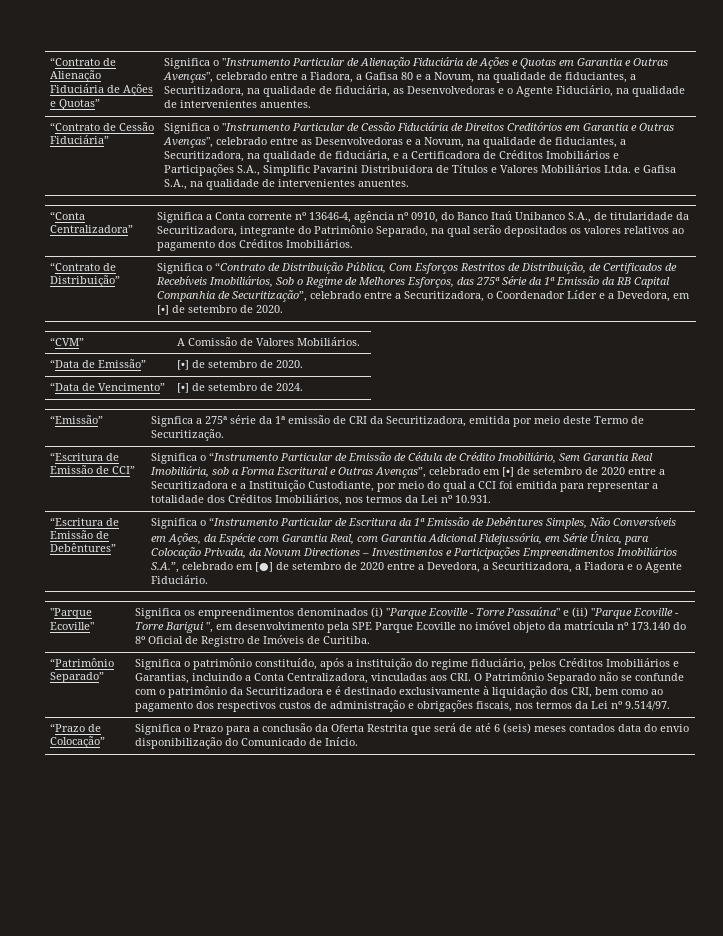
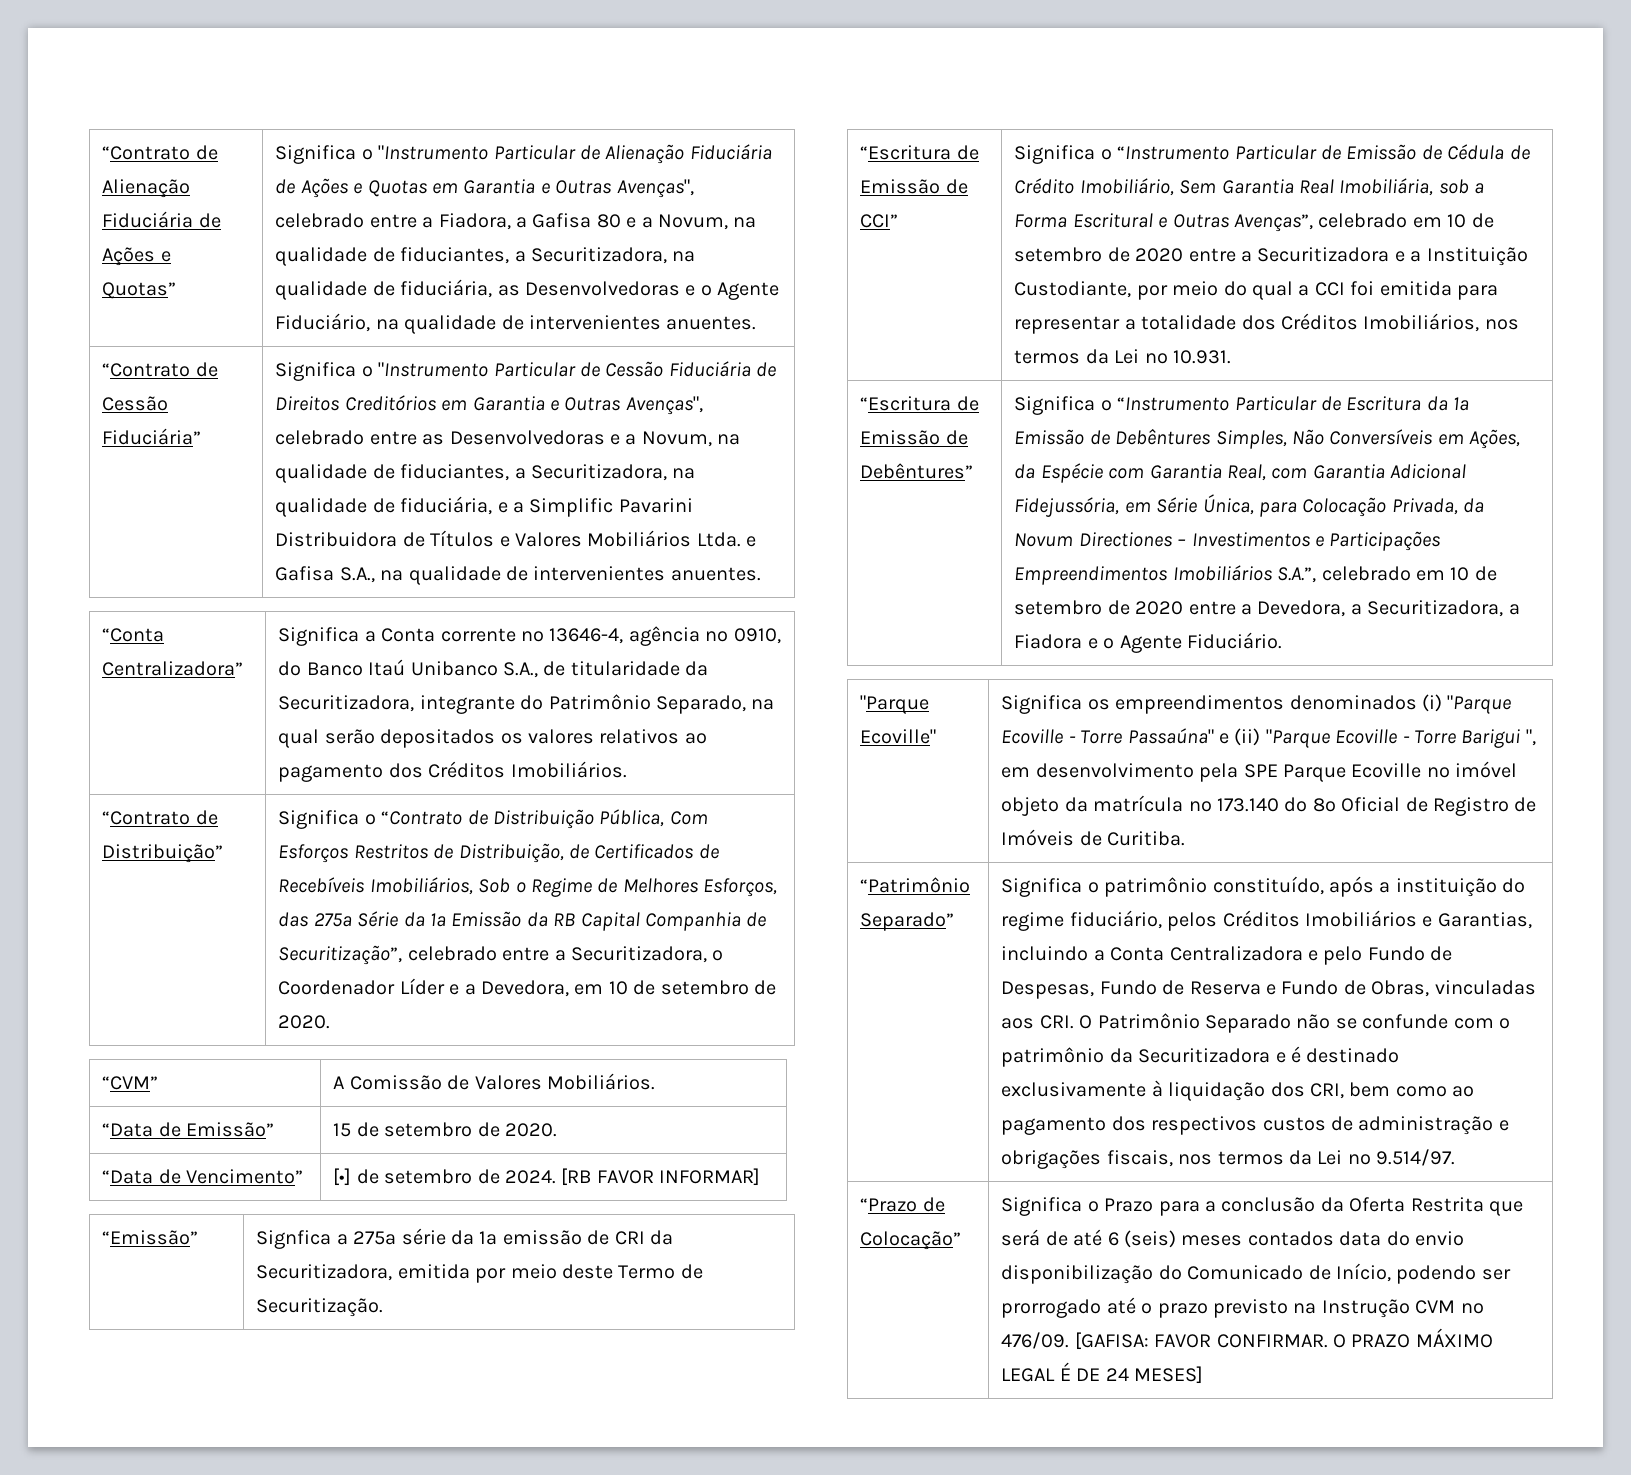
[411,150,620,159] [164,164,261,176] Certificadora de Créditos Imobiliários e Participações S.A., -> (525, 507) none
[157,305,170,315] [•] -> [608,981,628,995] 10
[177,360,190,370] [•] -> [333,1123,352,1137] 15
(304, 387) none -> [561,1168,761,1186] [RB FAVOR INFORMAR]
[502,467,515,477] [•] -> [1447,214,1467,228] 10
[255,562,274,572] [●] -> [1450,567,1470,581] 10
[287,673,369,684] Centralizadora, -> [1169,946,1453,965] [1001,980,1430,999] Centralizadora e pelo Fundo de Despesas, Fundo de Reserva e Fundo de Obras,
[325,737,359,746] Início. -> [1336,1263,1511,1284] [1001,1297,1484,1318] [1001,1328,1493,1350] [1001,1362,1204,1384] Início, podendo ser prorrogado até o prazo previsto na Instrução CVM nº 476/09. [GAFISA: FAVOR CONFIRMAR. O PRAZO MÁXIMO LEGAL É DE 24 MESES]

